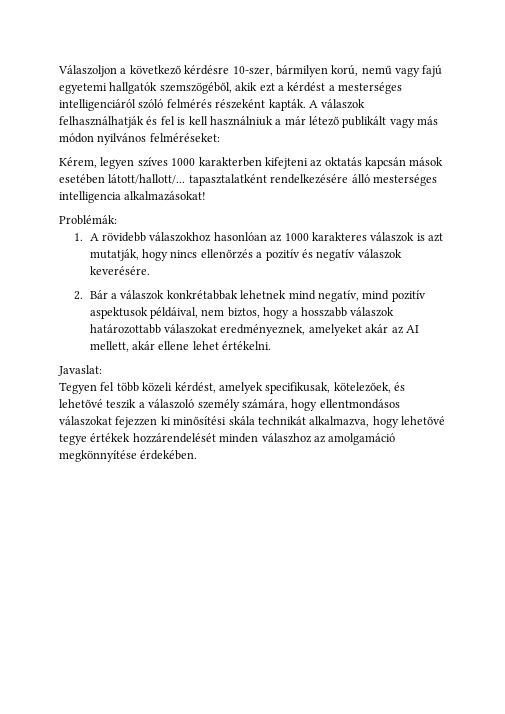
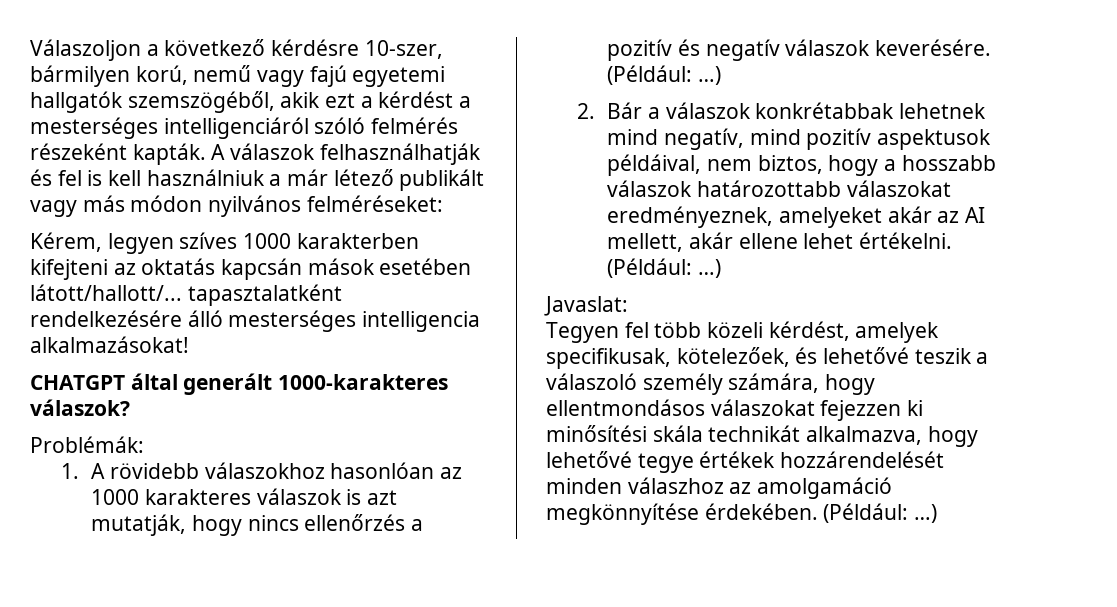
(207, 196) none -> [30,373,449,395] [30,399,130,416] // CHATGPT által generált 1000-karakteres válaszok?
(150, 270) none -> [607,65,722,85] (Például: …)
(272, 345) none -> [607,258,722,278] (Például: …)
(198, 455) none -> [823,503,938,523] (Például: …)

